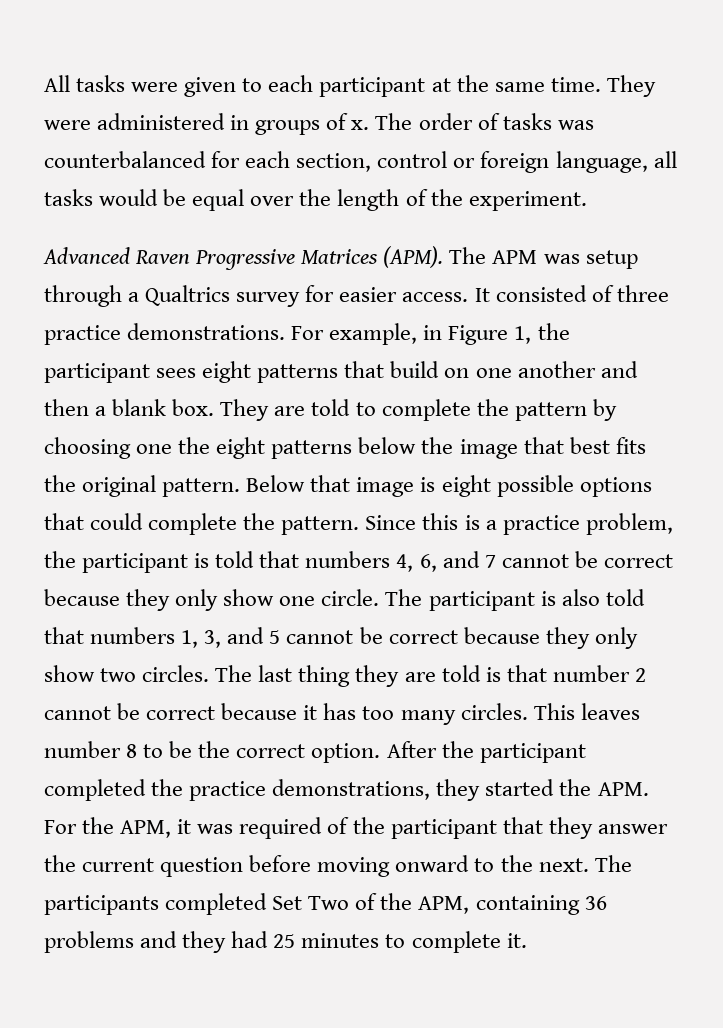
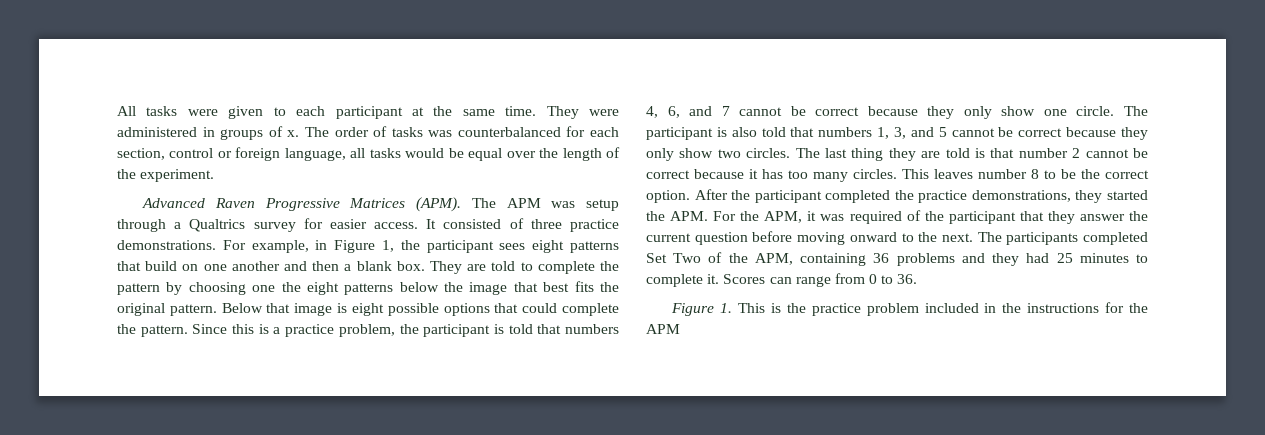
(527, 940) none -> [723,273,918,287] [671,302,1148,316] [646,324,680,334] Scores can range from 0 to 36. // Figure 1. This is the practice problem included in the instructions for the APM

